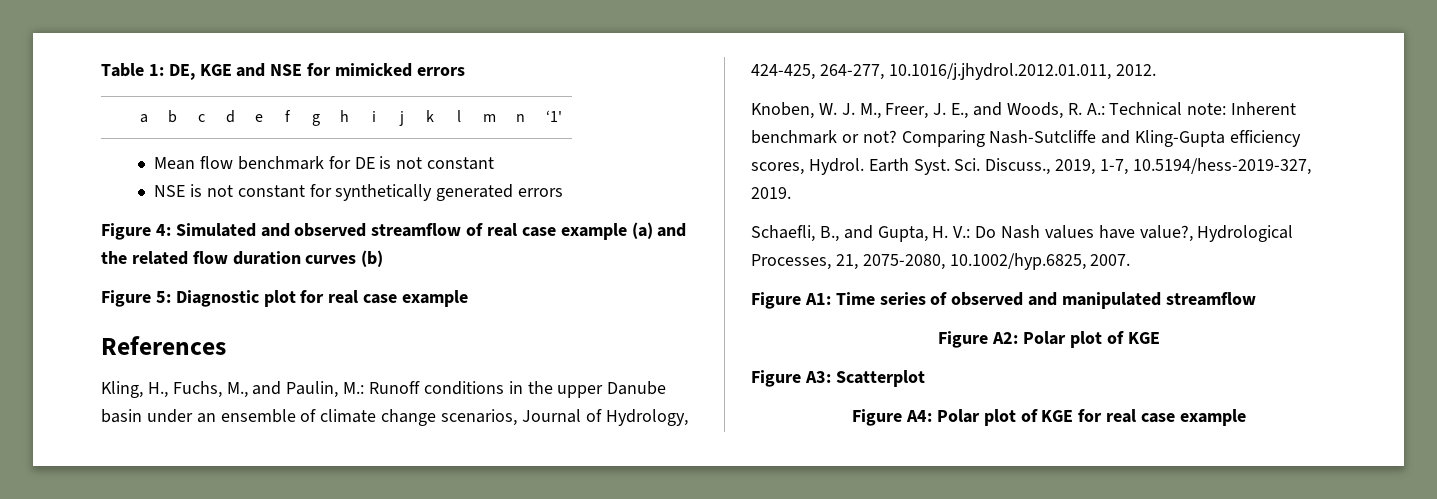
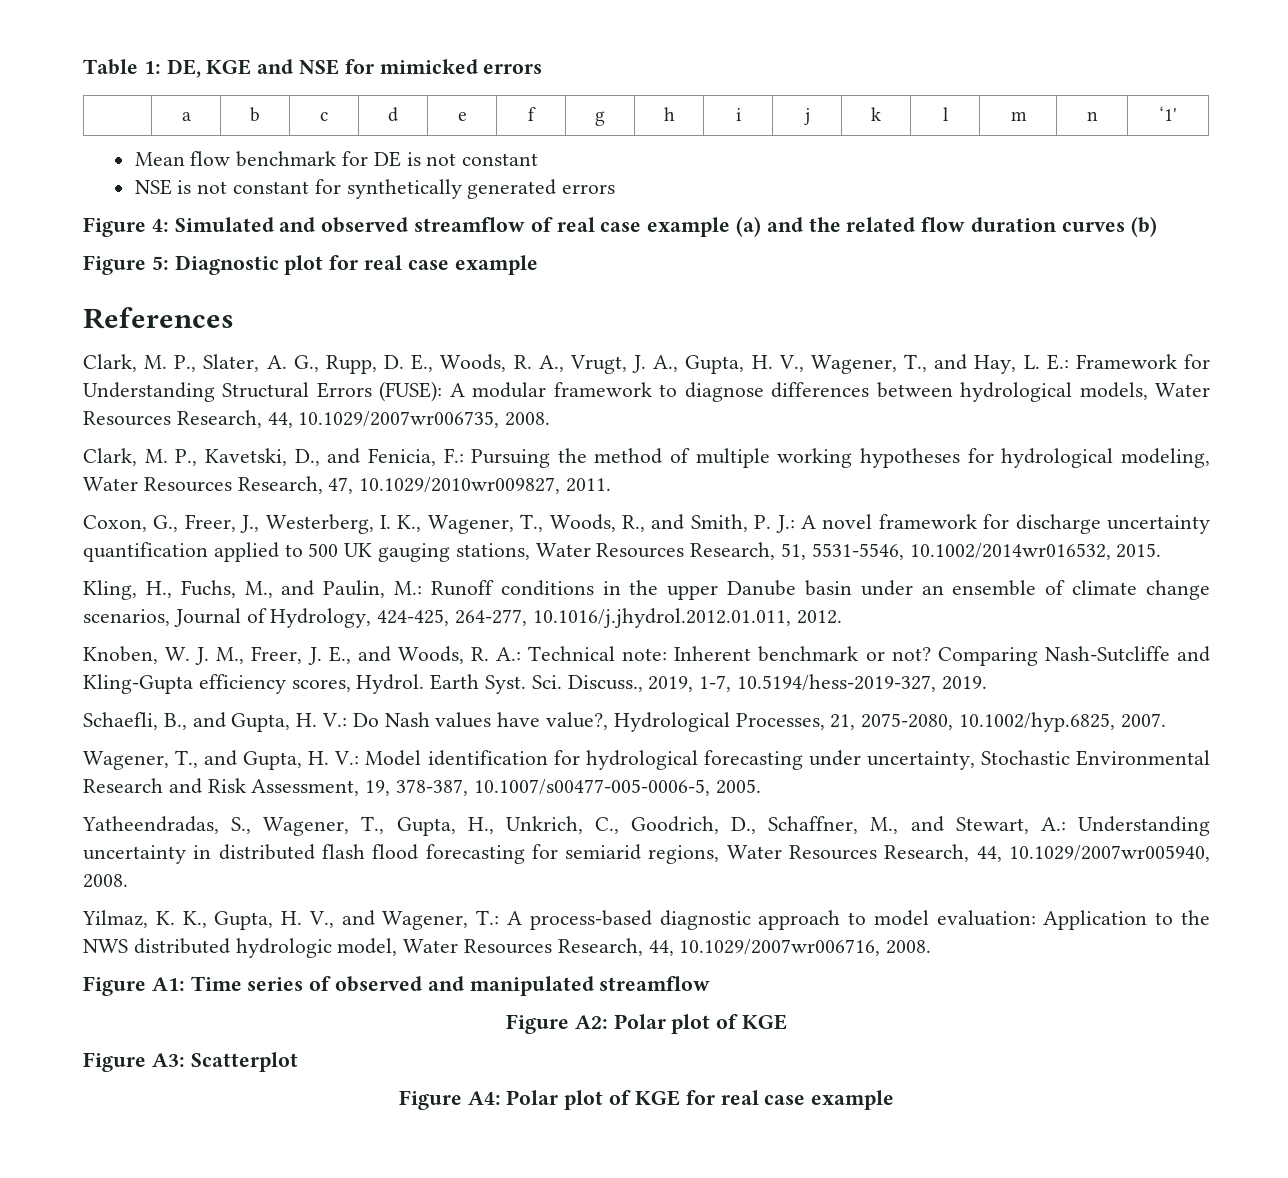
(226, 345) none -> [83,354,1210,374] [83,381,1210,402] [83,410,551,428] [83,448,1210,468] [83,476,612,494] [83,514,1210,534] [83,542,1162,562] // Clark, M. P., Slater, A. G., Rupp, D. E., Woods, R. A., Vrugt, J. A., Gupta, H. V., Wagener, T., and Hay, L. E.: Framework for Understanding Structural Errors (FUSE): A modular framework to diagnose differences between hydrological models, Water Resources Research, 44, 10.1029/2007wr006735, 2008. // Clark, M. P., Kavetski, D., and Fenicia, F.: Pursuing the method of multiple working hypotheses for hydrological modeling, Water Resources Research, 47, 10.1029/2010wr009827, 2011. // Coxon, G., Freer, J., Westerberg, I. K., Wagener, T., Woods, R., and Smith, P. J.: A novel framework for discharge uncertainty quantification applied to 500 UK gauging stations, Water Resources Research, 51, 5531-5546, 10.1002/2014wr016532, 2015.
(1131, 260) none -> [83,750,1210,770] [83,778,761,796] [82,816,1210,836] [83,844,1210,864] [83,874,128,888] [82,910,1211,930] [83,938,932,958] // Wagener, T., and Gupta, H. V.: Model identification for hydrological forecasting under uncertainty, Stochastic Environmental Research and Risk Assessment, 19, 378-387, 10.1007/s00477-005-0006-5, 2005. // Yatheendradas, S., Wagener, T., Gupta, H., Unkrich, C., Goodrich, D., Schaffner, M., and Stewart, A.: Understanding uncertainty in distributed flash flood forecasting for semiarid regions, Water Resources Research, 44, 10.1029/2007wr005940, 2008. // Yilmaz, K. K., Gupta, H. V., and Wagener, T.: A process-based diagnostic approach to model evaluation: Application to the NWS distributed hydrologic model, Water Resources Research, 44, 10.1029/2007wr006716, 2008.

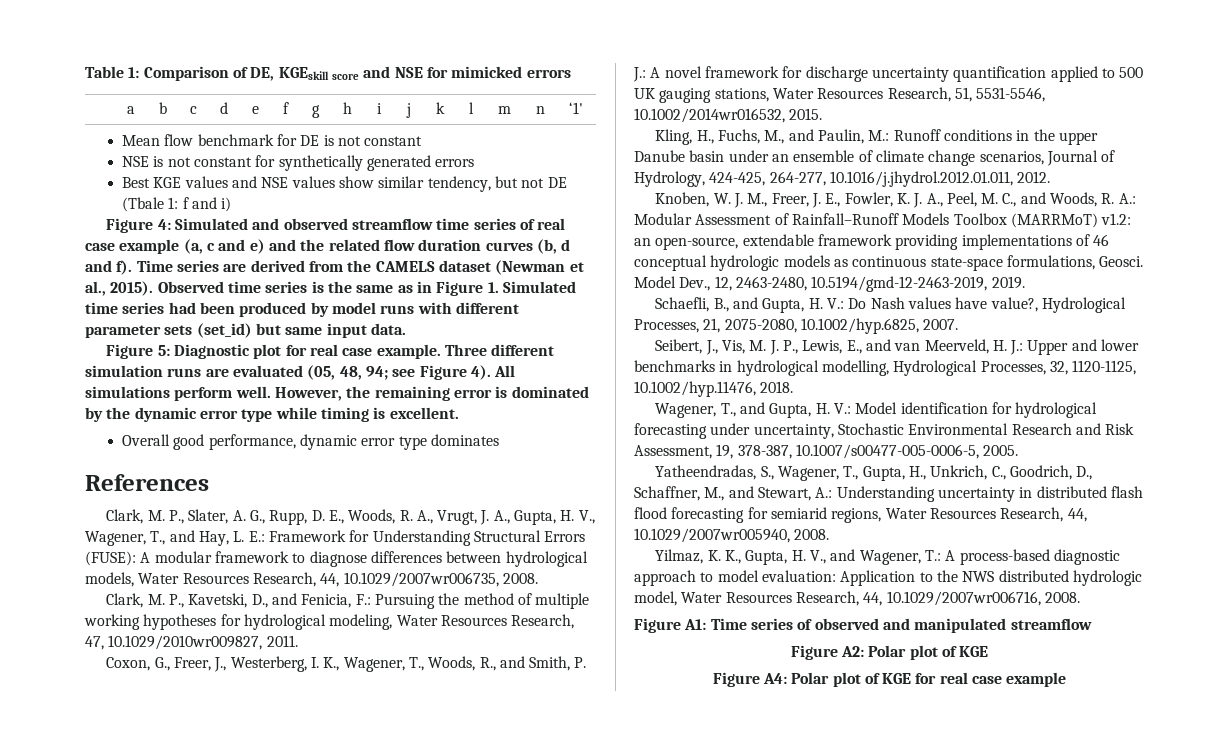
[166,59,252,78] DE, KGE -> [143,66,359,81] Comparison of DE, KGEskill score
(616, 189) none -> [121,176,567,192] [121,197,232,212] // Best KGE values and NSE values show similar tendency, but not DE (Tbale 1: f and i)
(526, 224) none -> [436,218,516,230] time series
[736,216,762,237] (a) -> [183,239,265,254] (a, c and e)
[1130,216,1157,237] (b) -> [536,239,571,254] [85,260,584,275] [85,281,576,296] [85,302,519,317] [85,323,406,338] (b, d and f). Time series are derived from the CAMELS dataset (Newman et al., 2015). Observed time series is the same as in Figure 1. Simulated time series had been produced by model runs with different parameter sets (set_id) but same input data.
[454,255,538,275] example -> [376,344,555,359] [85,365,516,380] [85,386,589,401] [85,407,459,422] [121,434,499,450] example. Three different simulation runs are evaluated (05, 48, 94; see Figure 4). All simulations perform well. However, the remaining error is dominated by the dynamic error type while timing is excellent. // Overall good performance, dynamic error type dominates
[357,646,1210,666] [83,674,937,694] and Woods, R. A.: Technical note: Inherent benchmark or not? Comparing Nash-Sutcliffe and Kling-Gupta efficiency scores, Hydrol. Earth Syst. Sci. Discuss., 2019, 1-7, 10.5194/hess-2019-327, -> [844,192,1136,208] [634,213,1132,228] [634,234,1110,250] [634,255,1144,271] [634,276,988,292] Fowler, K. J. A., Peel, M. C., and Woods, R. A.: Modular Assessment of Rainfall–Runoff Models Toolbox (MARRMoT) v1.2: an open-source, extendable framework providing implementations of 46 conceptual hydrologic models as continuous state-space formulations, Geosci. Model Dev., 12, 2463-2480, 10.5194/gmd-12-2463-2019,
(1166, 720) none -> [655,339,1140,355] [634,360,1137,376] [634,381,794,397] // Seibert, J., Vis, M. J. P., Lewis, E., and van Meerveld, H. J.: Upper and lower benchmarks in hydrological modelling, Hydrological Processes, 32, 1120-1125, 10.1002/hyp.11476, 2018.
[83,1052,298,1072] // Figure A3: Scatterplot -> (989, 651) none

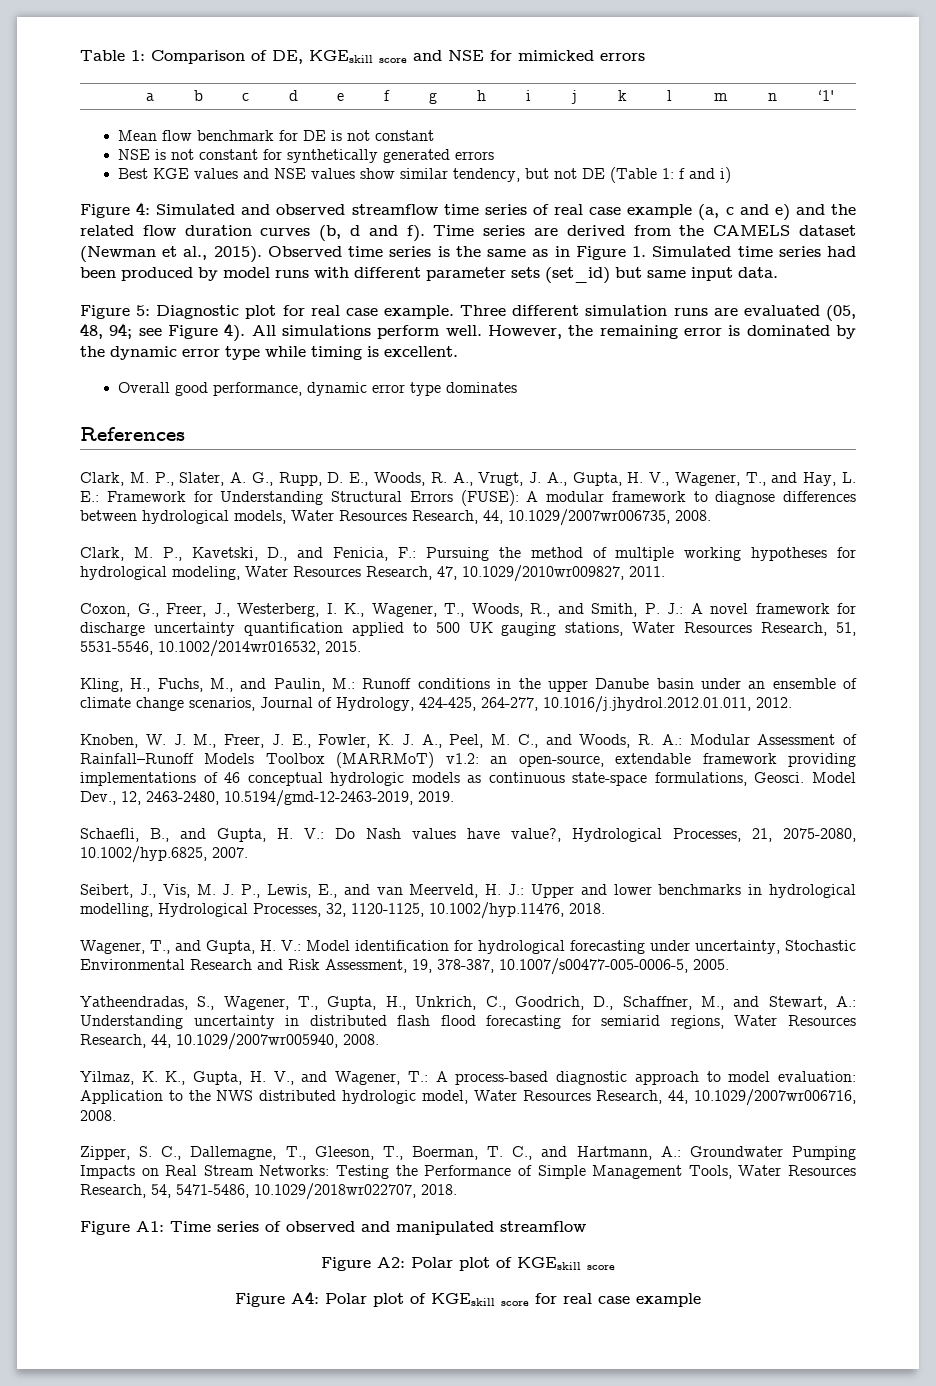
[121,197,164,212] (Tbale -> [610,167,658,183] (Table
(1080, 597) none -> [80,1146,856,1160] [80,1165,857,1179] [80,1183,457,1200] // Zipper, S. C., Dallemagne, T., Gleeson, T., Boerman, T. C., and Hartmann, A.: Groundwater Pumping Impacts on Real Stream Networks: Testing the Performance of Simple Management Tools, Water Resources Research, 54, 5471-5486, 10.1029/2018wr022707, 2018.
[959,646,989,657] KGE -> [517,1257,615,1271] KGEskill score
[882,673,912,684] KGE -> [431,1293,529,1307] KGEskill score

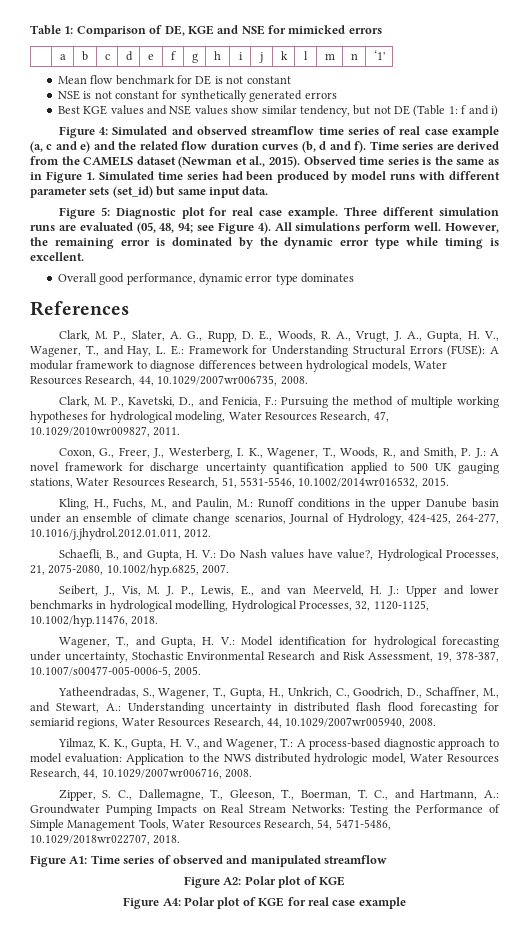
[309,50,407,64] KGEskill score -> [187,25,214,35] KGE
[80,734,857,748] [80,752,857,768] [80,772,856,786] [80,790,454,807] // Knoben, W. J. M., Freer, J. E., Fowler, K. J. A., Peel, M. C., and Woods, R. A.: Modular Assessment of Rainfall–Runoff Models Toolbox (MARRMoT) v1.2: an open-source, extendable framework providing implementations of 46 conceptual hydrologic models as continuous state-space formulations, Geosci. Model Dev., 12, 2463-2480, 10.5194/gmd-12-2463-2019, 2019. -> (212, 533) none
[517,1257,615,1271] KGEskill score -> [318,876,345,886] KGE
[431,1293,529,1307] KGEskill score -> [258,897,285,907] KGE

